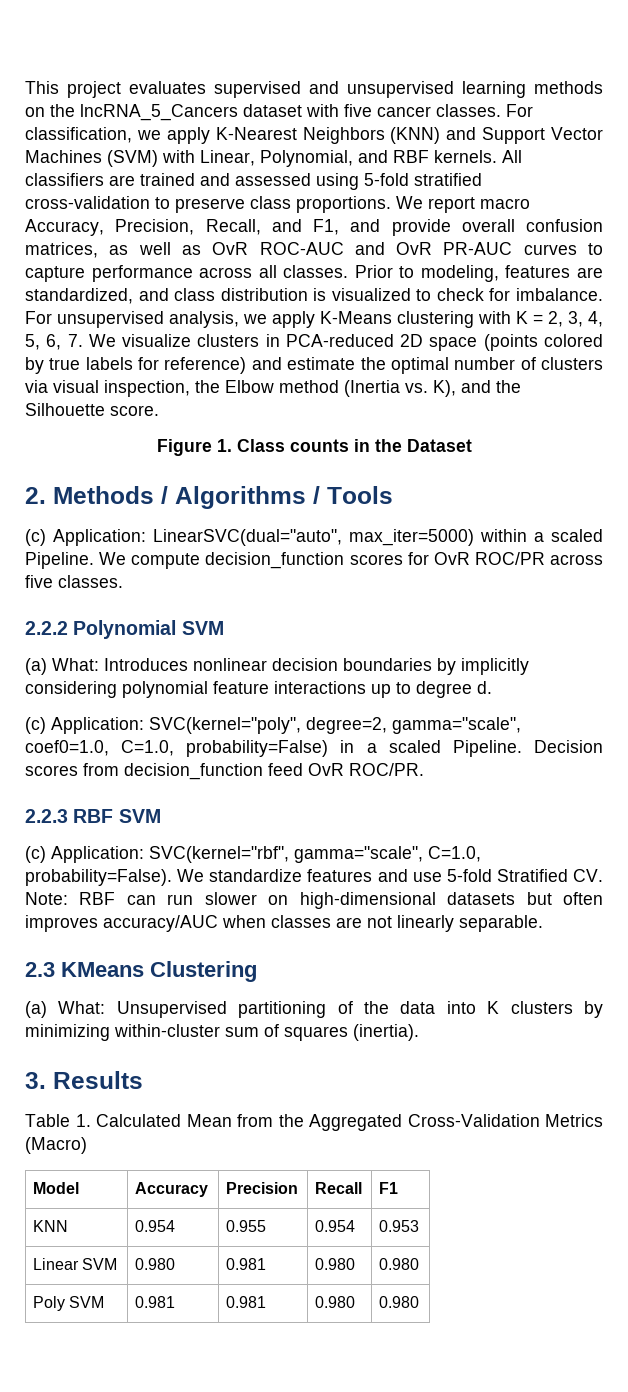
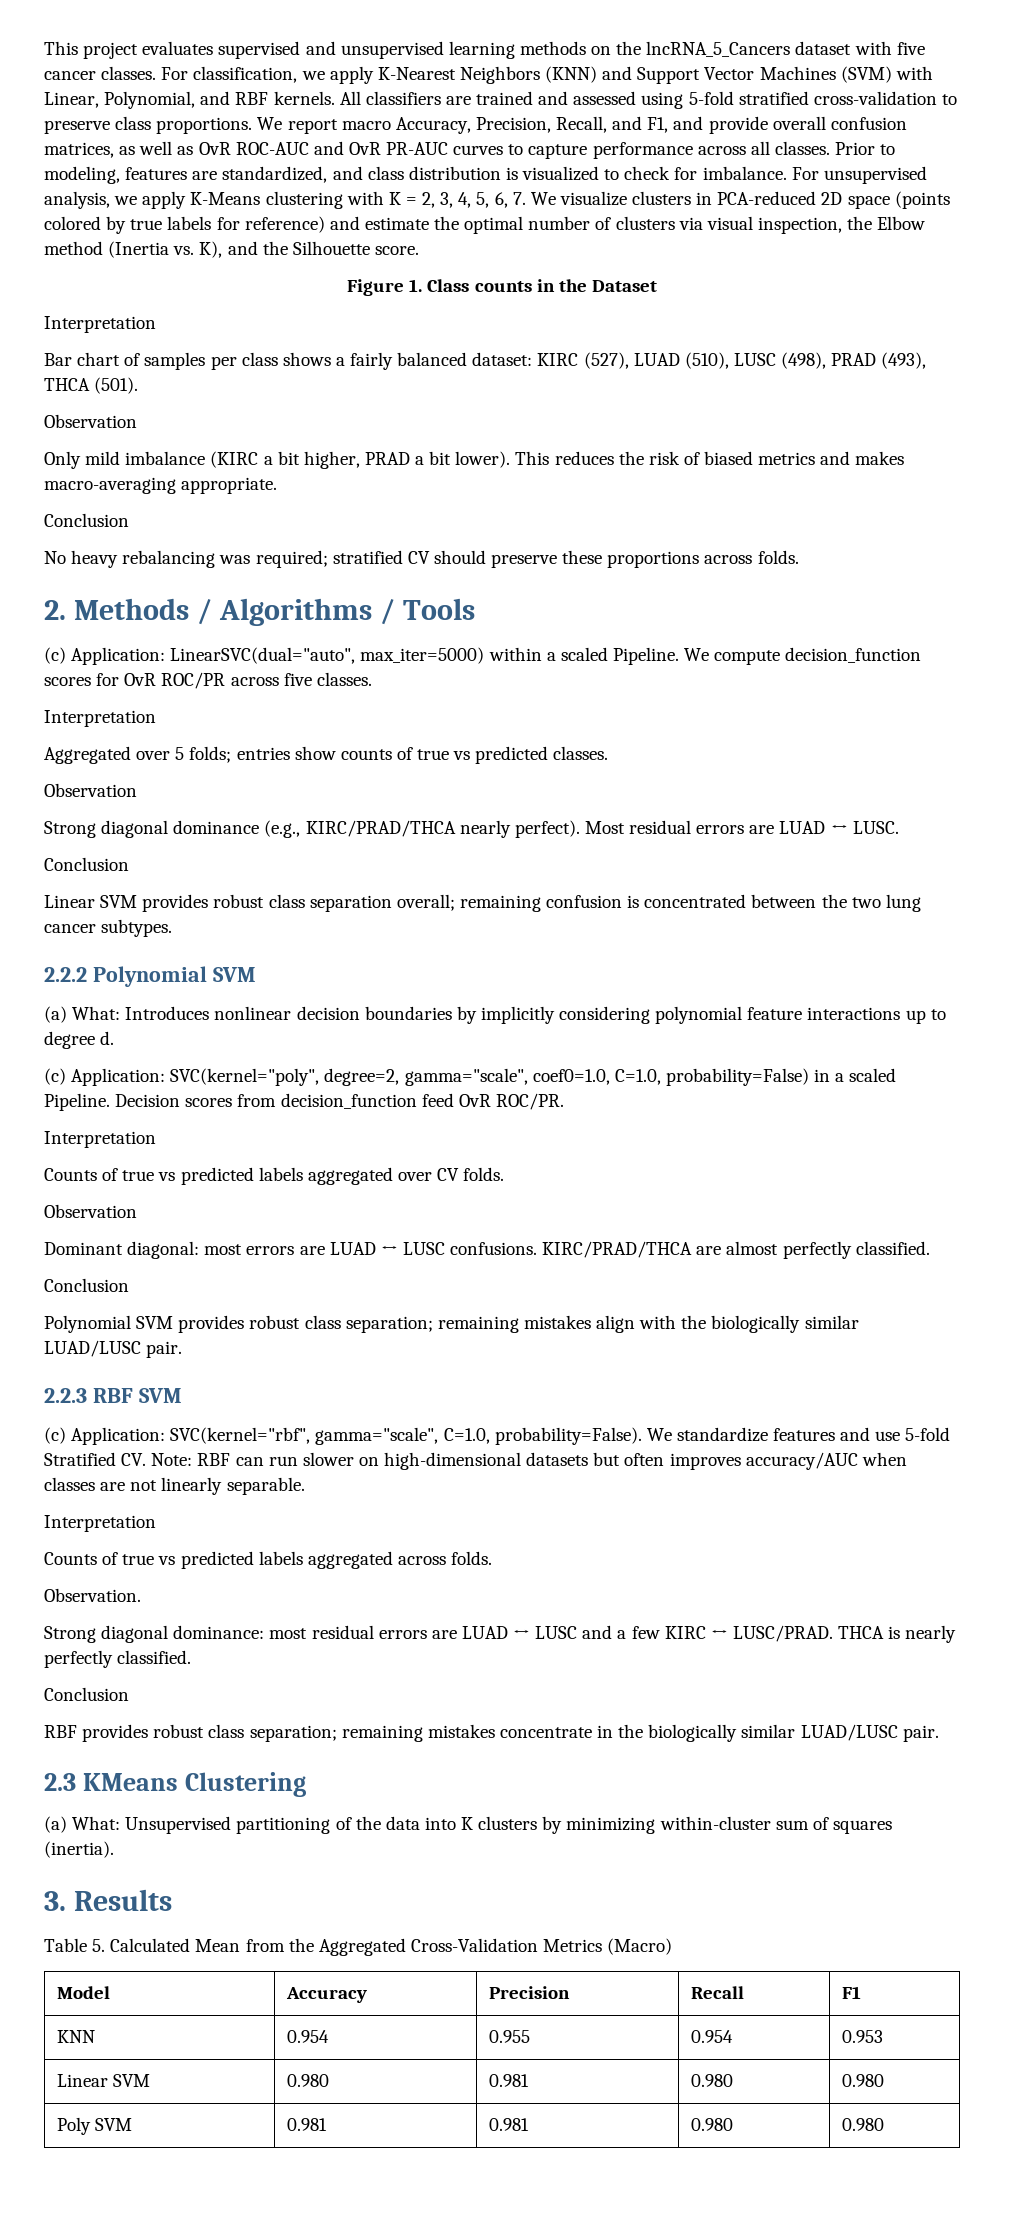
(472, 445) none -> [44,316,156,333] [44,352,927,370] [44,377,139,394] [44,414,137,428] [44,451,905,469] [44,477,278,494] [44,513,129,527] [44,550,799,568] // Interpretation // Bar chart of samples per class shows a fairly balanced dataset: KIRC (527), LUAD (510), LUSC (498), PRAD (493), THCA (501). // Observation // Only mild imbalance (KIRC a bit higher, PRAD a bit lower). This reduces the risk of biased metrics and makes macro-averaging appropriate. // Conclusion // No heavy rebalancing was required; stratified CV should preserve these proportions across folds.
(123, 581) none -> [44,710,156,727] [44,746,609,764] [44,783,137,797] [44,820,899,838] [44,857,129,871] [44,894,921,912] [44,919,173,937] // Interpretation // Aggregated over 5 folds; entries show counts of true vs predicted classes. // Observation // Strong diagonal dominance (e.g., KIRC/PRAD/THCA nearly perfect). Most residual errors are LUAD ↔ LUSC. // Conclusion // Linear SVM provides robust class separation overall; remaining confusion is concentrated between the two lung cancer subtypes.
(424, 769) none -> [44,1131,156,1148] [44,1167,505,1185] [44,1204,137,1218] [44,1241,930,1259] [44,1278,129,1292] [44,1315,859,1333] [44,1340,183,1358] // Interpretation // Counts of true vs predicted labels aggregated over CV folds. // Observation // Dominant diagonal: most errors are LUAD ↔ LUSC confusions. KIRC/PRAD/THCA are almost perfectly classified. // Conclusion // Polynomial SVM provides robust class separation; remaining mistakes align with the biologically similar LUAD/LUSC pair.
(543, 923) none -> [44,1515,156,1532] [44,1551,493,1569] [44,1588,141,1602] [44,1625,957,1643] [44,1650,192,1668] [44,1687,129,1701] [44,1724,939,1742] // Interpretation // Counts of true vs predicted labels aggregated across folds. // Observation. // Strong diagonal dominance: most residual errors are LUAD ↔ LUSC and a few KIRC ↔ LUSC/PRAD. THCA is nearly perfectly classified. // Conclusion // RBF provides robust class separation; remaining mistakes concentrate in the biologically similar LUAD/LUSC pair.
[75,1114,91,1127] 1. -> [92,1939,106,1952] 5.

